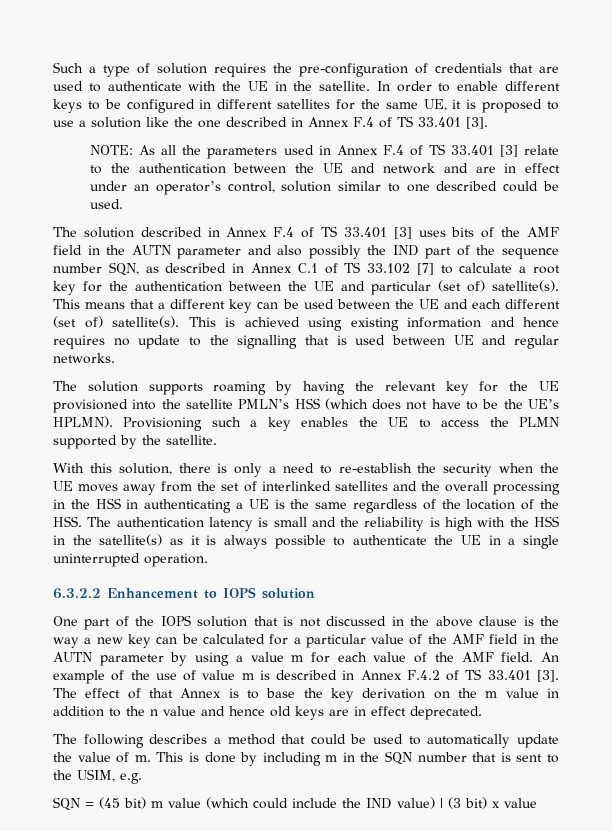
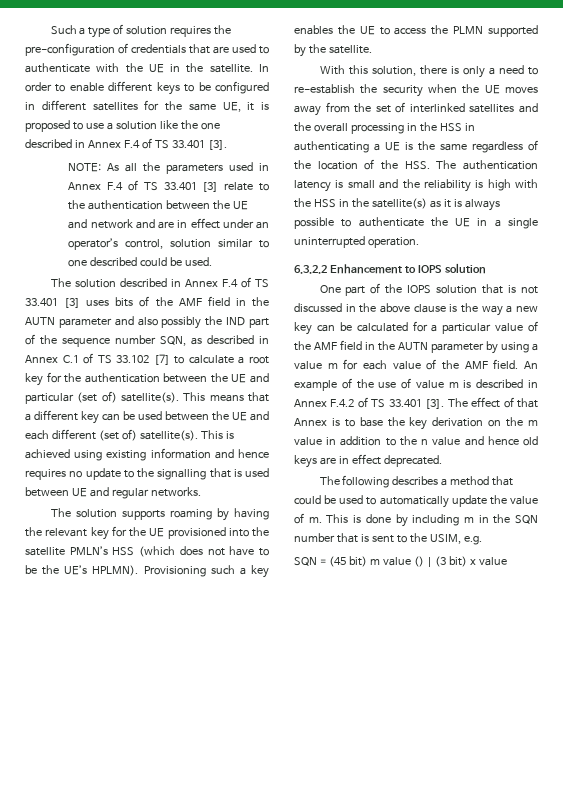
[206,797,435,809] (which could include the IND value) -> [413,556,424,567] ()

